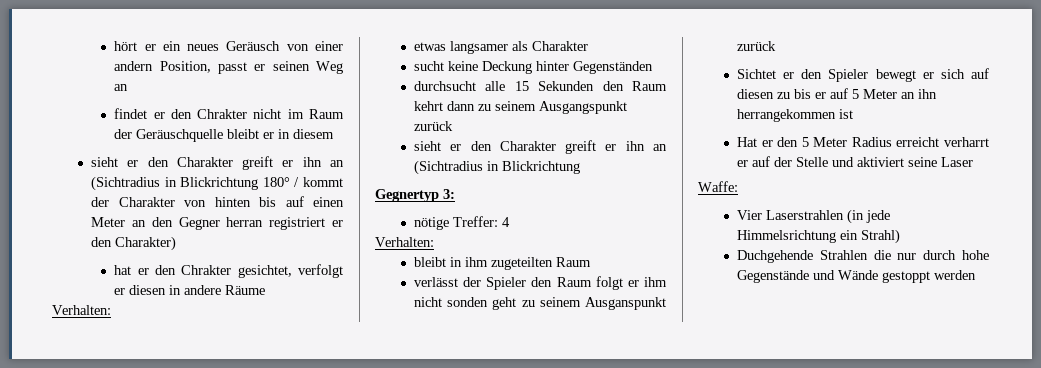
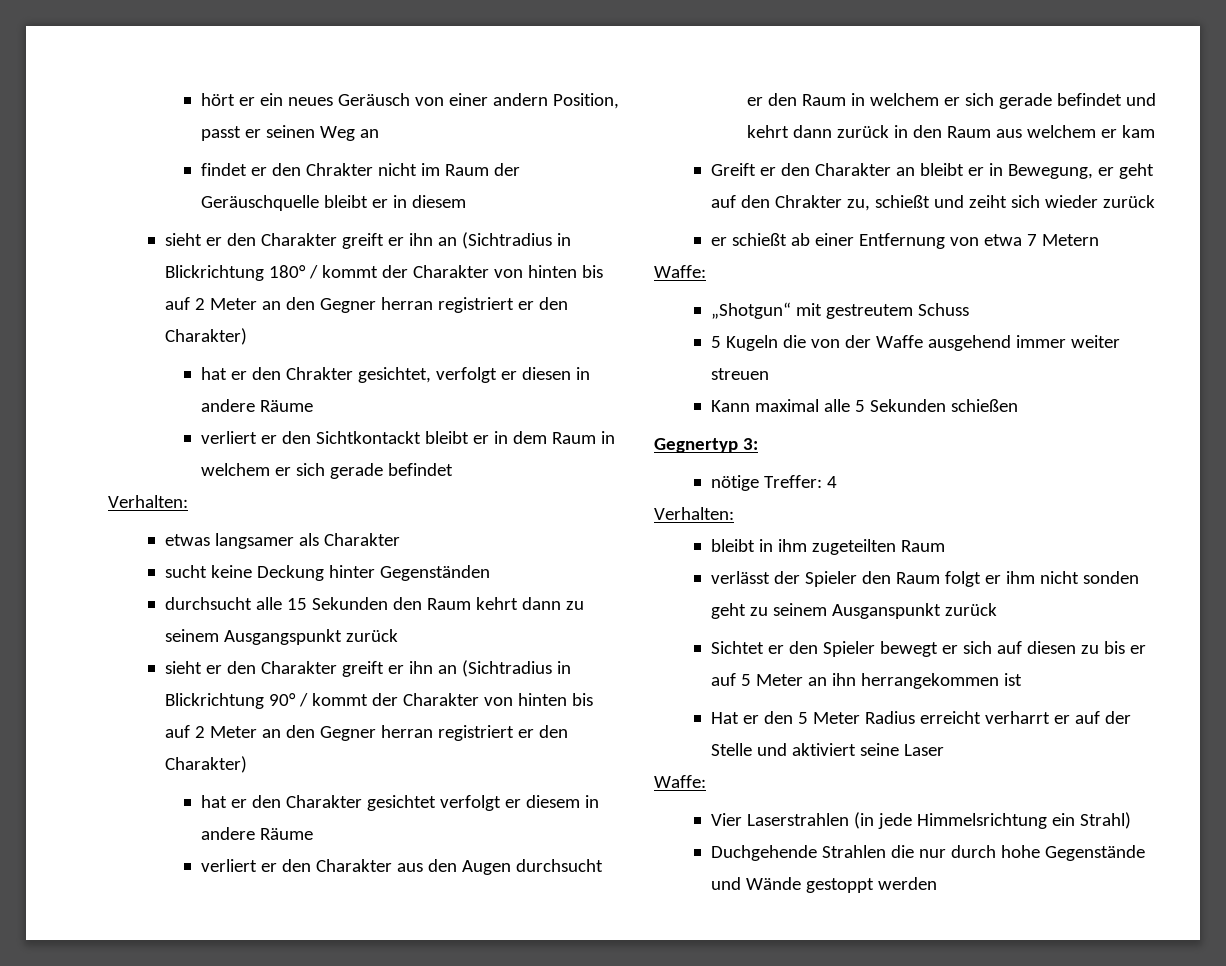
[313,197,345,207] einen -> [194,298,205,310] 2
(266, 290) none -> [201,431,616,444] [201,463,454,479] // verliert er den Sichtkontackt bleibt er in dem Raum in welchem er sich gerade befindet
(581, 167) none -> [268,693,593,707] [164,725,568,741] [164,756,247,773] [201,795,600,811] [201,827,314,840] [201,859,604,875] [747,93,1157,109] [747,125,1156,138] [710,163,1154,179] [710,195,1155,211] [710,233,1099,249] [654,265,706,278] [710,302,969,319] [710,335,1120,351] [710,368,769,380] [710,399,1018,412] 90° / kommt der Charakter von hinten bis auf 2 Meter an den Gegner herran registriert er den Charakter) // hat er den Charakter gesichtet verfolgt er diesem in andere Räume // verliert er den Charakter aus den Augen durchsucht er den Raum in welchem er sich gerade befindet und kehrt dann zurück in den Raum aus welchem er kam // Greift er den Charakter an bleibt er in Bewegung, er geht auf den Chrakter zu, schießt und zeiht sich wieder zurück // er schießt ab einer Entfernung von etwa 7 Metern // Waffe: // „Shotgun“ mit gestreutem Schuss // 5 Kugeln die von der Waffe ausgehend immer weiter streuen // Kann maximal alle 5 Sekunden schießen

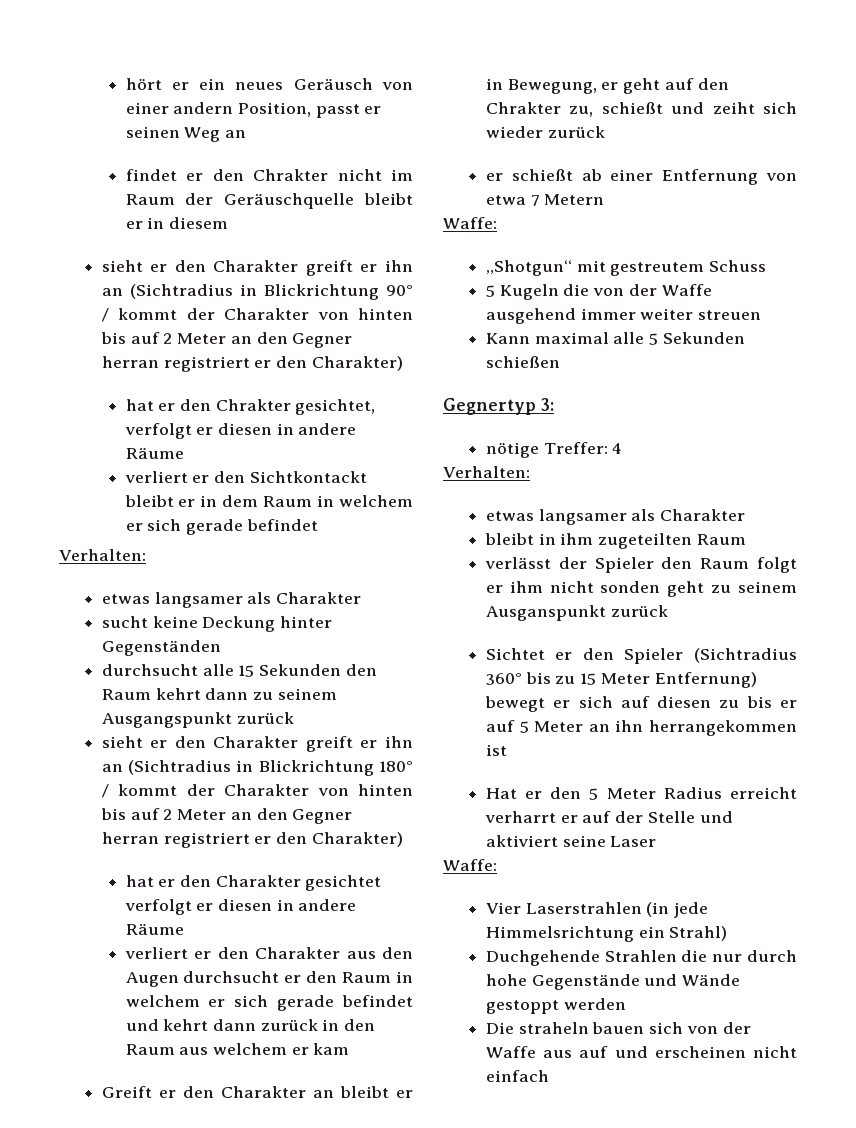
[268,265,306,278] 180° -> [386,285,413,296] 90°
[268,693,296,706] 90° -> [379,761,413,772] 180°
[526,795,581,808] diesem -> [218,899,273,911] diesen
(734, 513) none -> [485,509,746,525] // etwas langsamer als Charakter
(875, 649) none -> [694,648,797,663] [485,672,757,688] (Sichtradius 360° bis zu 15 Meter Entfernung)
(937, 883) none -> [485,1022,751,1034] [485,1046,797,1058] [485,1070,549,1082] // Die straheln bauen sich von der Waffe aus auf und erscheinen nicht einfach

